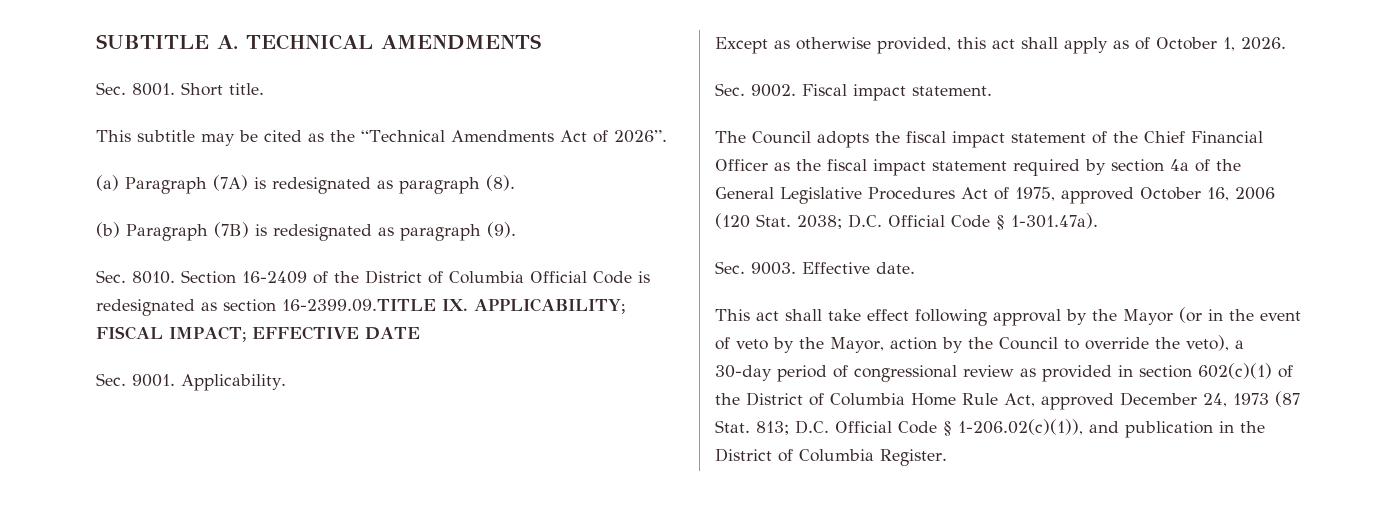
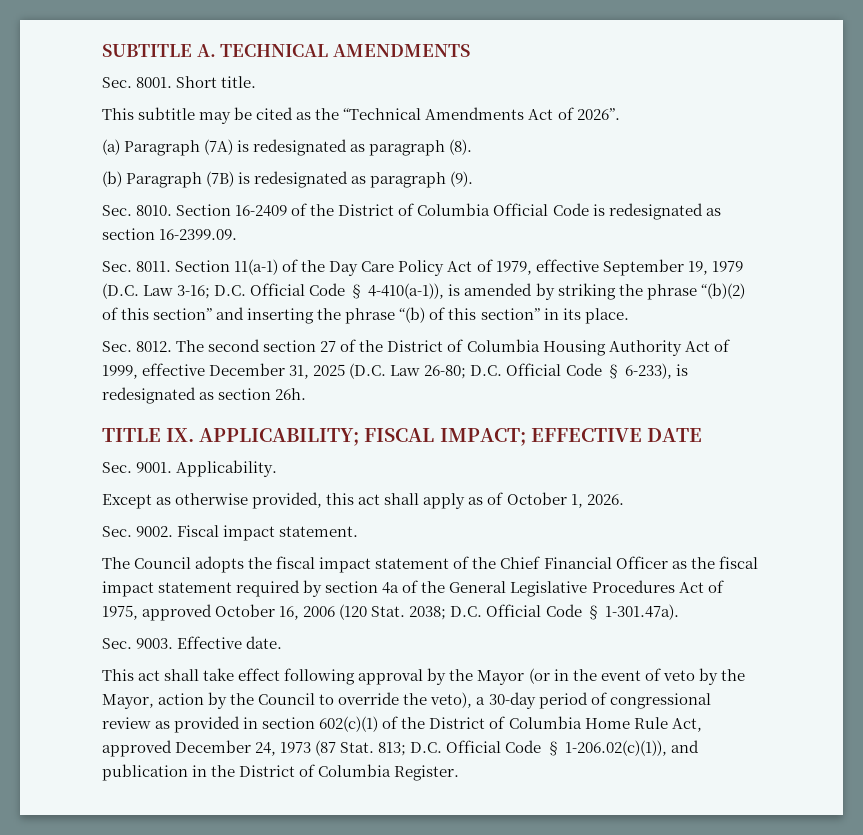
[282,299,436,312] 16-2399.09.TITLE -> [159,229,238,240] [102,259,743,276] [102,283,745,300] [102,307,629,324] [102,339,730,356] [102,363,688,379] [102,387,307,404] [102,428,161,442] 16-2399.09. // Sec. 8011. Section 11(a-1) of the Day Care Policy Act of 1979, effective September 19, 1979 (D.C. Law 3-16; D.C. Official Code § 4-410(a-1)), is amended by striking the phrase “(b)(2) of this section” and inserting the phrase “(b) of this section” in its place. // Sec. 8012. The second section 27 of the District of Columbia Housing Authority Act of 1999, effective December 31, 2025 (D.C. Law 26-80; D.C. Official Code § 6-233), is redesignated as section 26h. // TITLE

